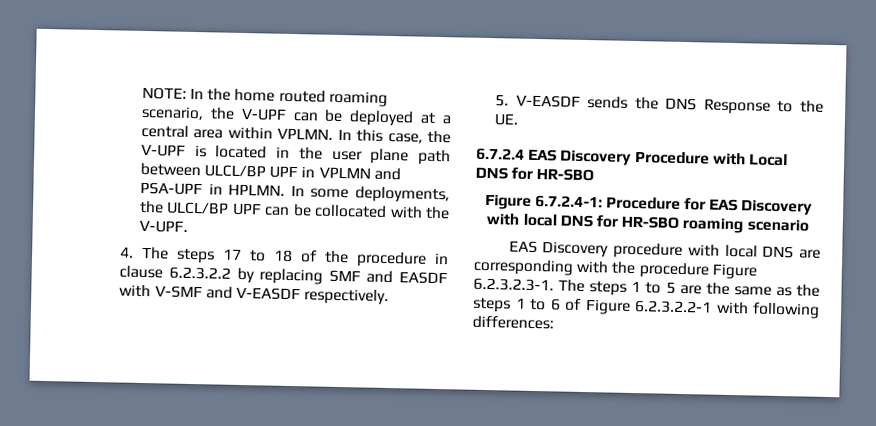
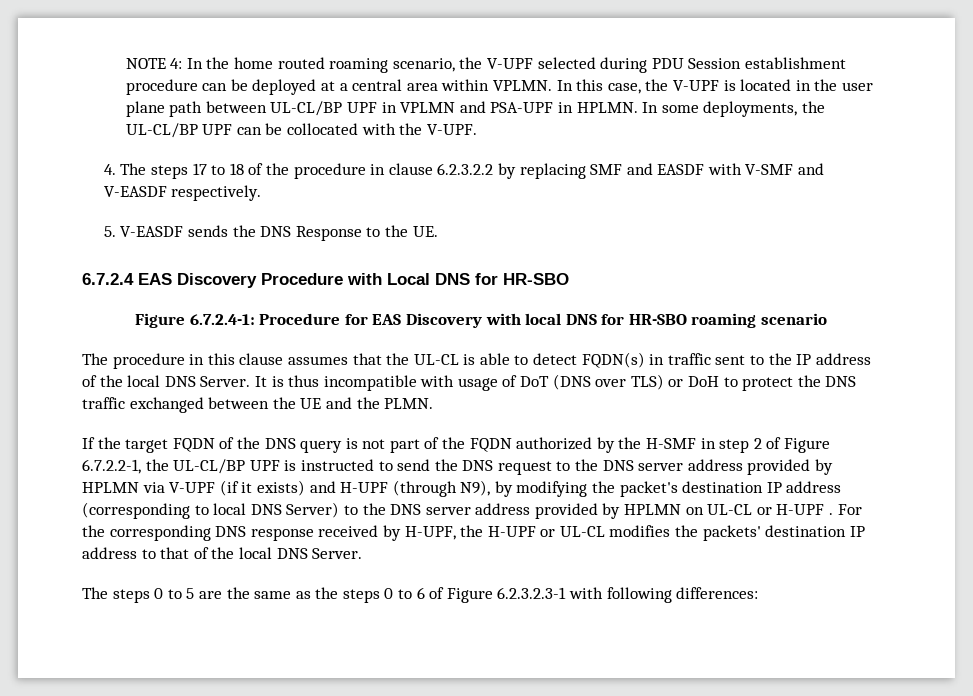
[141,86,187,100] NOTE: -> [125,58,183,69] NOTE 4:
(287, 114) none -> [537,57,846,73] [125,79,198,95] selected during PDU Session establishment procedure
[204,164,267,178] ULCL/BP -> [270,101,343,116] UL-CL/BP
[166,201,230,215] ULCL/BP -> [125,123,198,138] UL-CL/BP
[508,240,821,260] [473,258,758,280] [473,277,642,296] EAS Discovery procedure with local DNS are corresponding with the procedure Figure 6.2.3.2.3-1. The steps 1 -> [82,352,871,369] [82,374,857,391] [82,397,434,413] [82,437,830,453] [82,459,834,475] [82,480,842,497] [82,502,862,519] [82,525,865,541] [82,547,363,559] [82,587,164,603] The procedure in this clause assumes that the UL-CL is able to detect FQDN(s) in traffic sent to the IP address of the local DNS Server. It is thus incompatible with usage of DoT (DNS over TLS) or DoH to protect the DNS traffic exchanged between the UE and the PLMN. // If the target FQDN of the DNS query is not part of the FQDN authorized by the H-SMF in step 2 of Figure 6.7.2.2-1, the UL-CL/BP UPF is instructed to send the DNS request to the DNS server address provided by HPLMN via V-UPF (if it exists) and H-UPF (through N9), by modifying the packet's destination IP address (corresponding to local DNS Server) to the DNS server address provided by HPLMN on UL-CL or H-UPF . For the corresponding DNS response received by H-UPF, the H-UPF or UL-CL modifies the packets' destination IP address to that of the local DNS Server. // The steps 0
[515,297,526,309] 1 -> [384,588,394,599] 0
[635,300,712,314] 6.2.3.2.2-1 -> [497,587,567,599] 6.2.3.2.3-1

